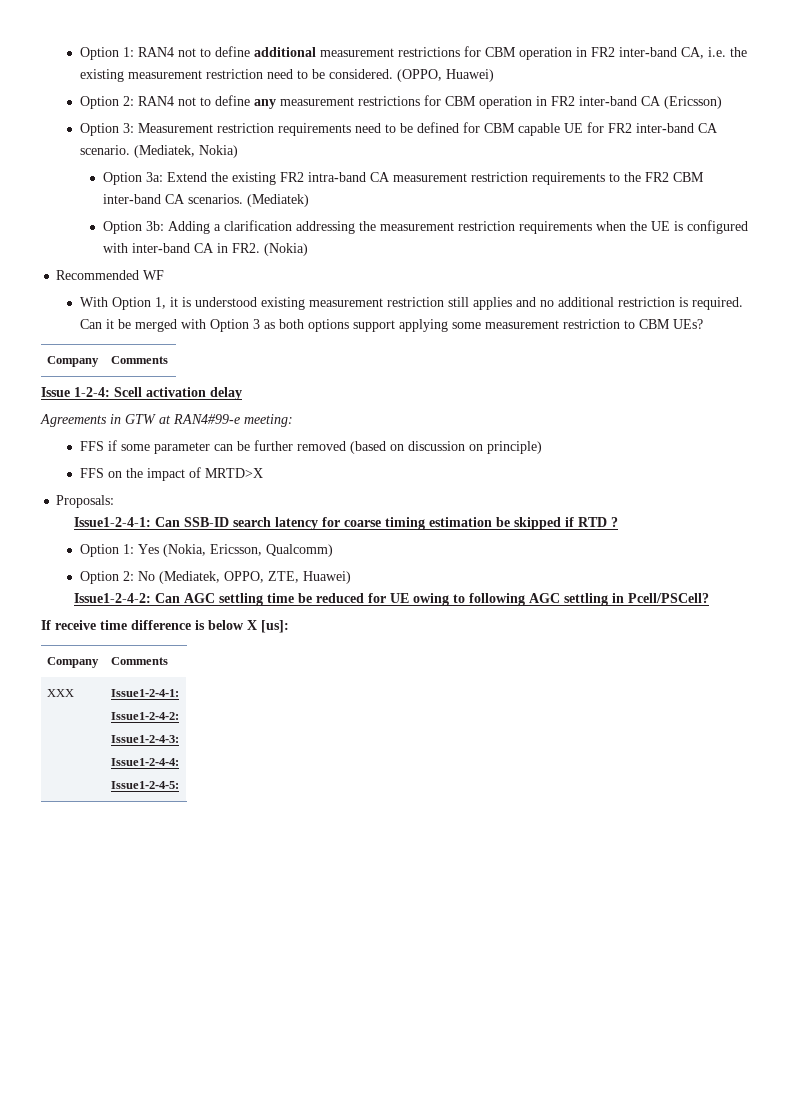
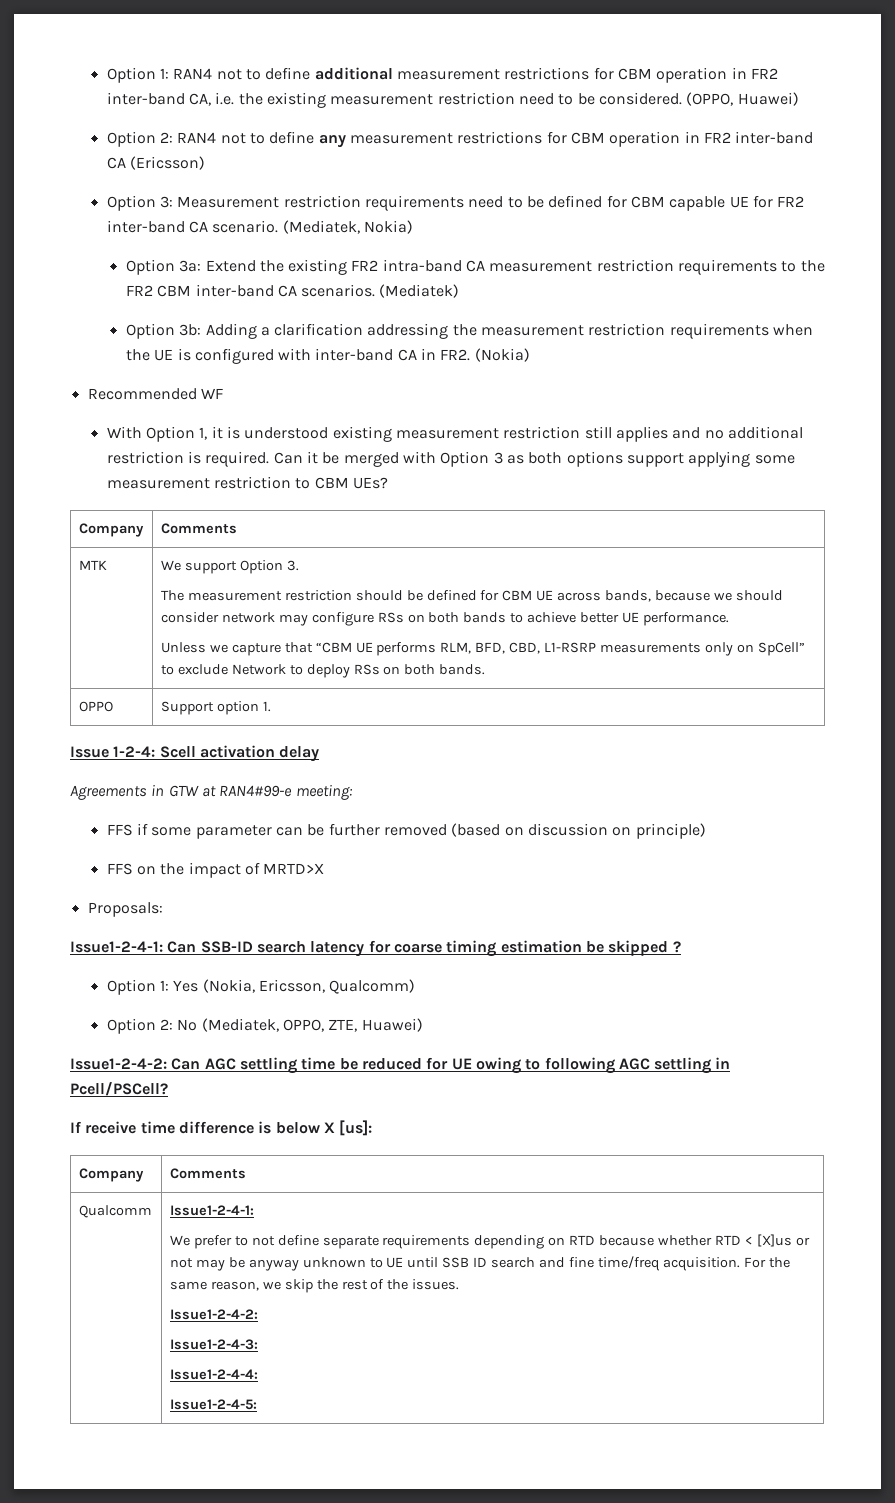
(169, 360) none -> [78,560,107,570] [160,560,299,574] [160,590,783,602] [160,612,729,626] [160,642,805,656] [160,664,486,678] [78,701,113,712] [160,701,271,715] // MTK | We support Option 3. // The measurement restriction should be defined for CBM UE across bands, because we should consider network may configure RSs on both bands to achieve better UE performance. // Unless we capture that “CBM UE performs RLM, BFD, CBD, L1-RSRP measurements only on SpCell” to exclude Network to deploy RSs on both bands. // OPPO | Support option 1.
[564,517,607,527] if RTD -> (669, 948) none
[47,689,75,697] [111,689,180,697] XXX | Issue1-2-4-1: -> [78,1205,152,1218] [169,1205,254,1216] [169,1234,810,1249] [169,1256,790,1271] [169,1279,460,1293] Qualcomm | Issue1-2-4-1: // We prefer to not define separate requirements depending on RTD because whether RTD < [X]us or not may be anyway unknown to UE until SSB ID search and fine time/freq acquisition. For the same reason, we skip the rest of the issues.

